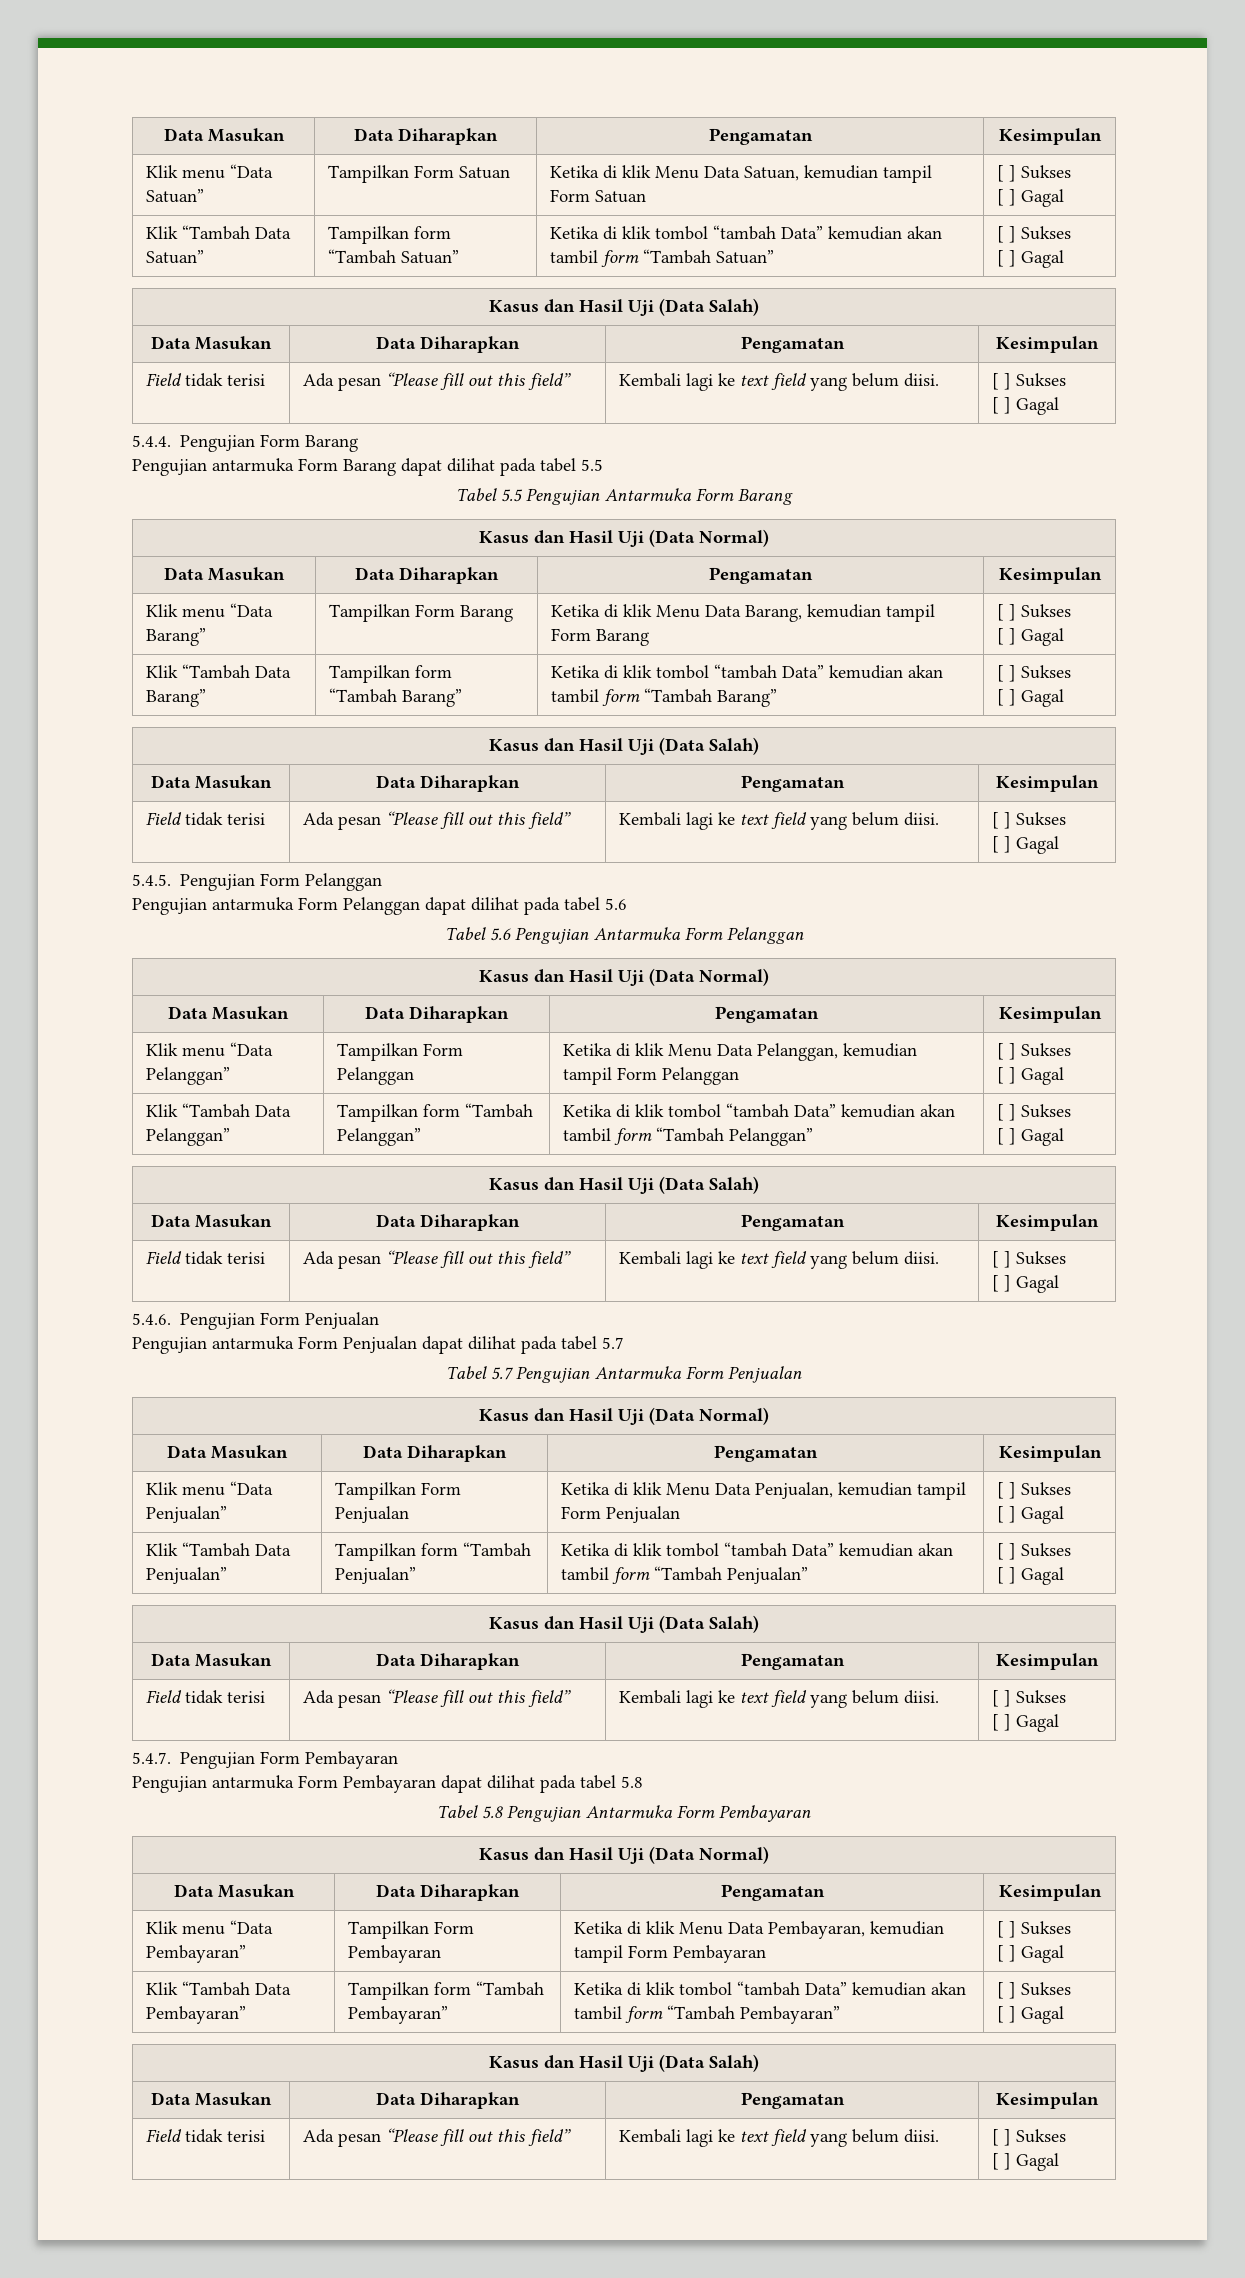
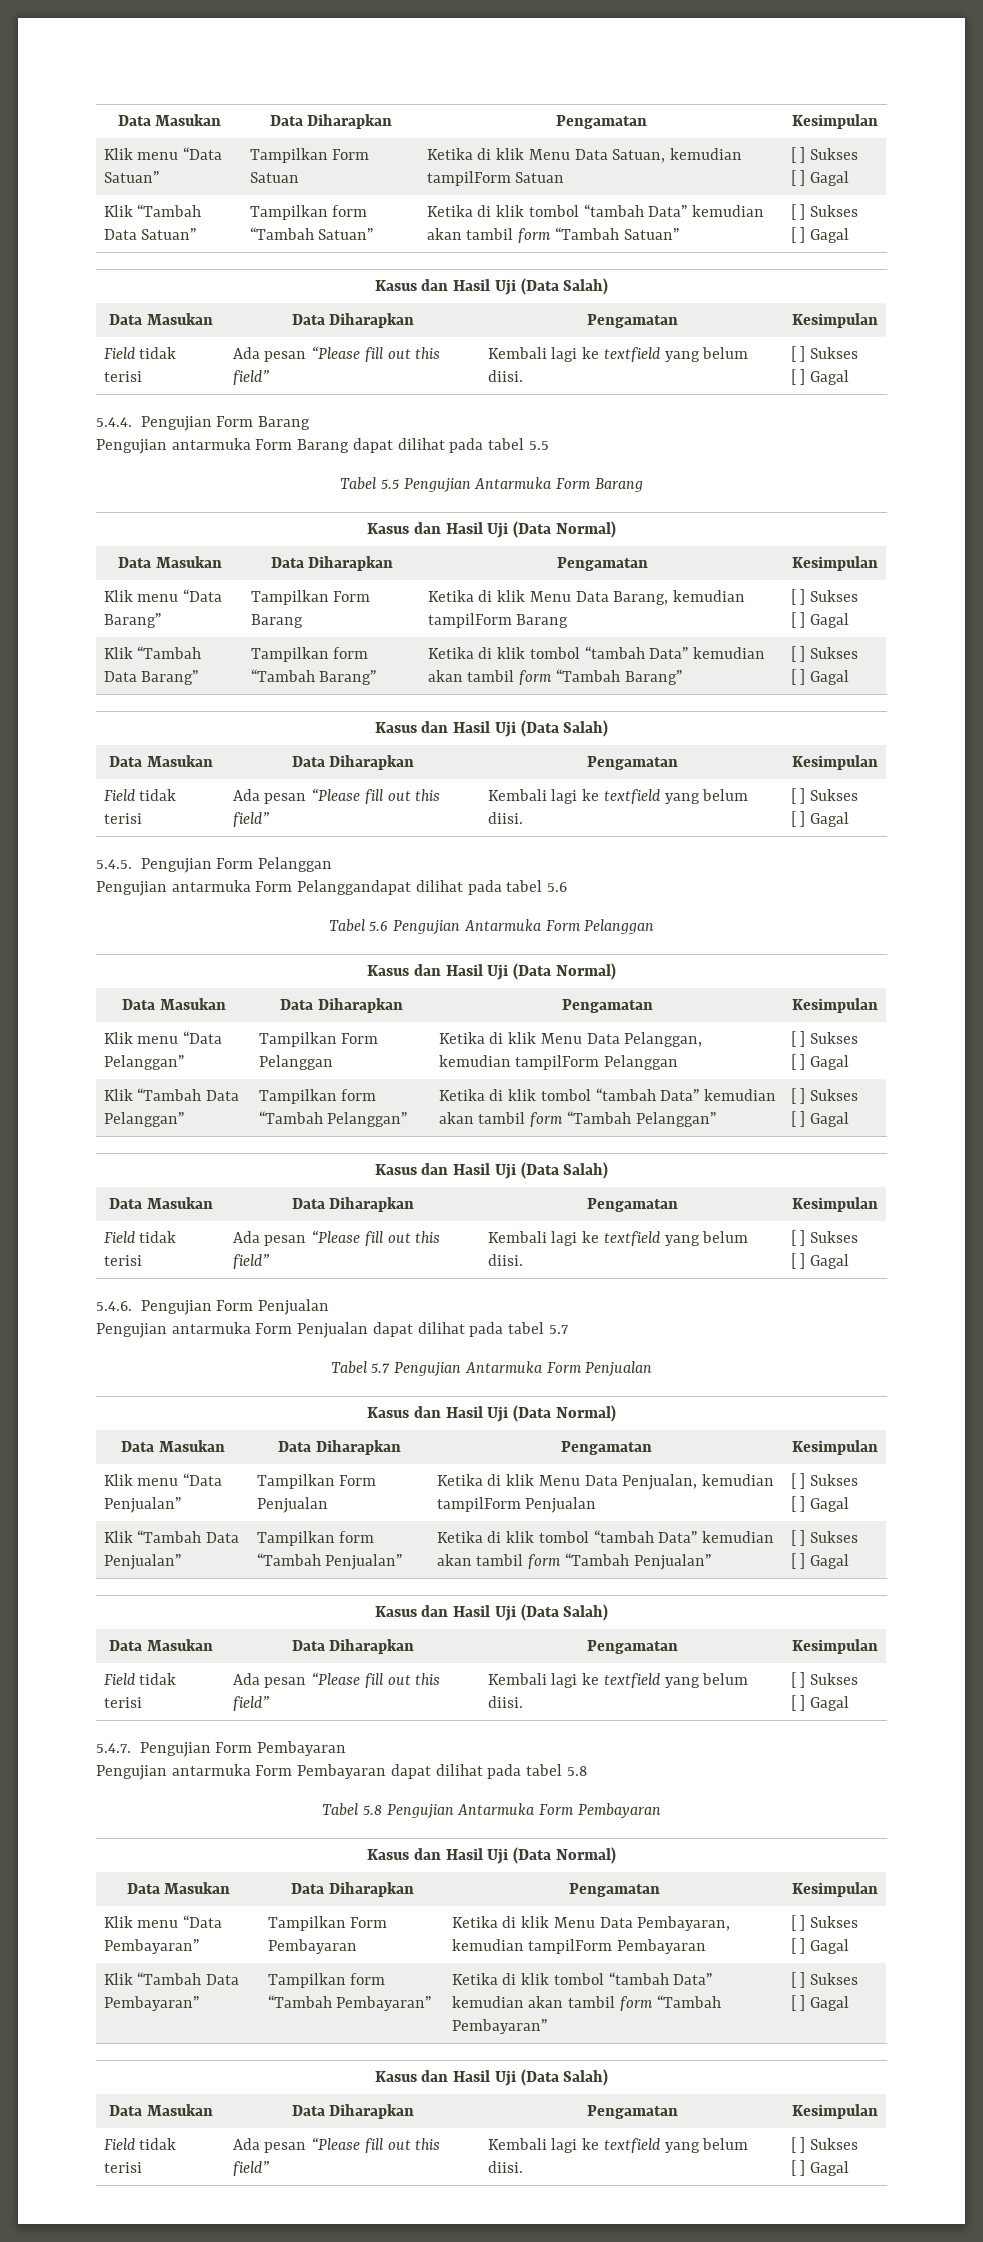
[883,165,933,183] [550,189,591,202] tampil Form -> [426,171,511,186] tampilForm
[740,373,808,390] text field -> [603,347,661,362] textfield
[886,604,936,622] [551,628,592,641] tampil Form -> [427,613,512,628] tampilForm
[740,812,808,829] text field -> [603,789,661,804] textfield
[343,897,466,915] Pelanggan dapat -> [297,880,412,895] Pelanggandapat
[563,1067,658,1085] tampil Form -> [515,1055,600,1070] tampilForm
[740,1251,808,1268] text field -> [603,1231,661,1246] textfield
[917,1482,967,1500] [561,1506,602,1519] tampil Form -> [436,1497,521,1512] tampilForm
[740,1690,808,1707] text field -> [603,1673,661,1688] textfield
[574,1945,669,1963] tampil Form -> [528,1939,613,1954] tampilForm
[740,2129,808,2146] text field -> [603,2138,661,2153] textfield

